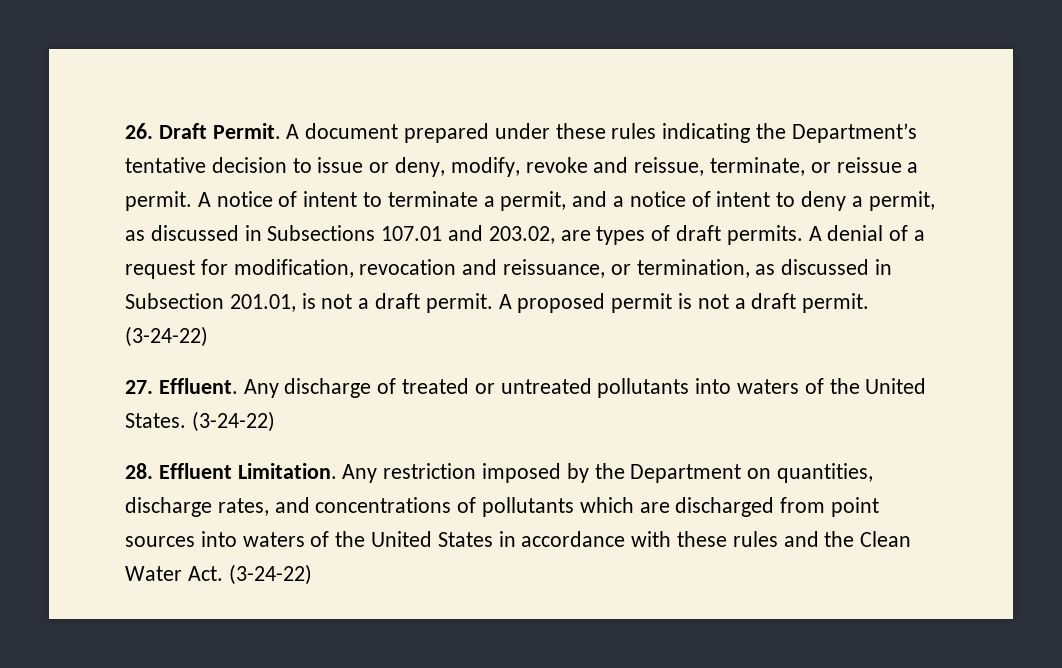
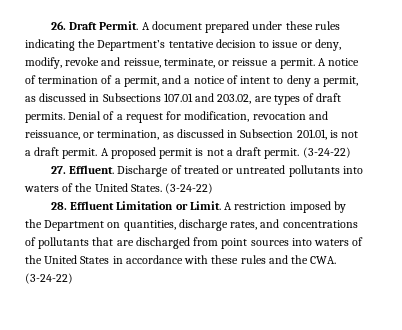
[303,191,478,207] intent to terminate -> [38,75,113,84] termination of
[808,225,884,241] A denial -> [68,111,102,120] Denial
[243,378,372,398] Any discharge -> [117,165,169,177] Discharge
[237,463,378,483] Limitation. Any -> [116,201,233,210] Limitation or Limit. A
[579,497,634,513] which -> [92,237,114,246] that
[860,531,912,547] [125,566,223,581] Clean Water Act. -> [310,256,337,264] CWA.

